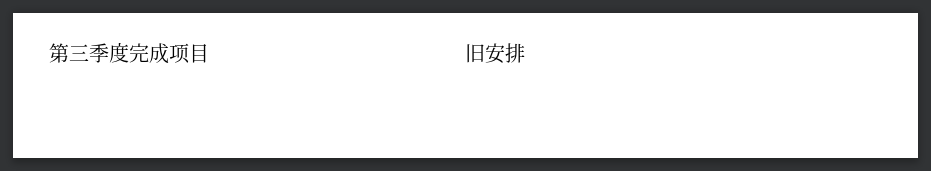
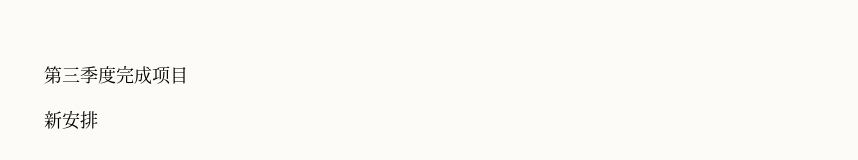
[465,44,485,63] 旧 -> [44,111,62,129] 新

